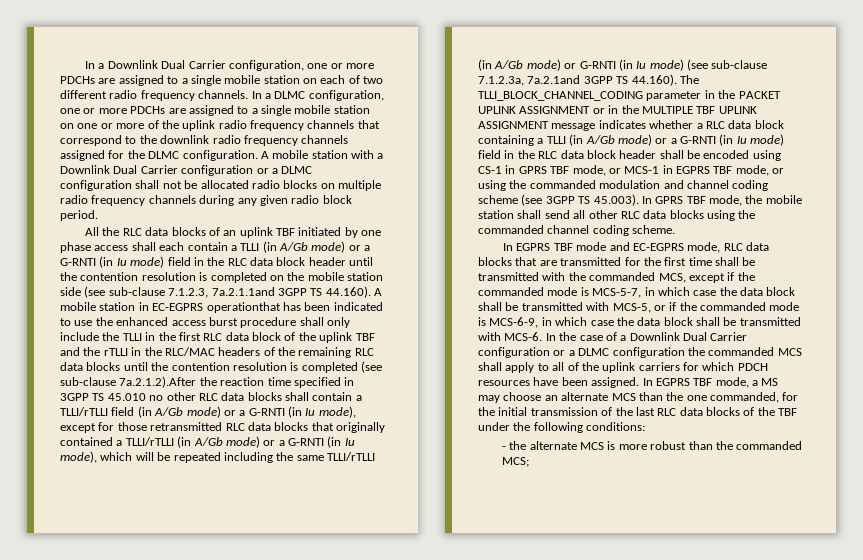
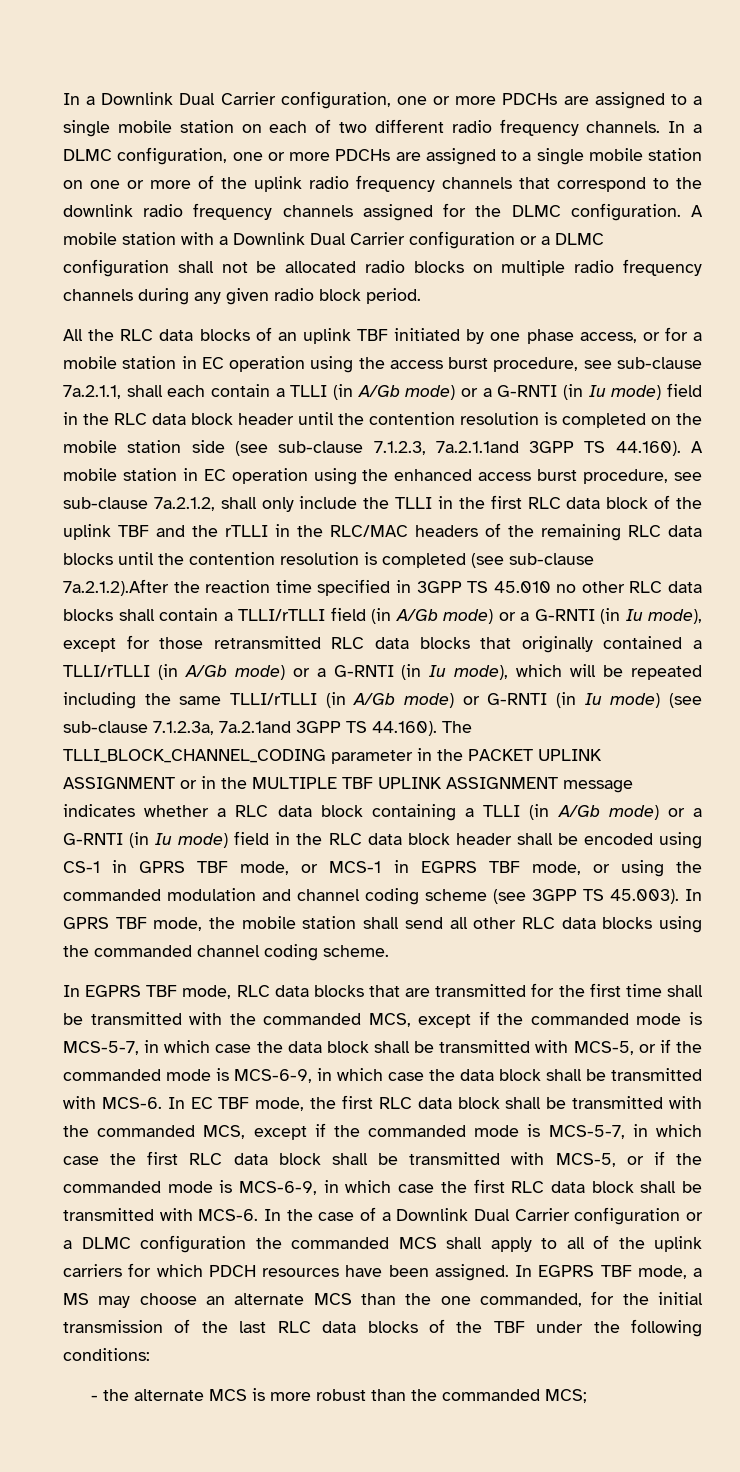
[94,245,129,251] access -> [579,327,702,343] [63,356,702,373] [63,385,121,399] access, or for a mobile station in EC operation using the access burst procedure, see sub-clause 7a.2.1.1,
[152,302,383,313] [60,317,297,328] EC-EGPRS operationthat has been indicated to use the enhanced access burst procedure -> [203,468,702,485] [63,497,215,511] EC operation using the enhanced access burst procedure, see sub-clause 7a.2.1.2,
[576,242,684,251] mode and EC-EGPRS -> (178, 991) none
(556, 337) none -> [190,1095,702,1111] [63,1123,702,1140] [63,1151,702,1167] [63,1179,702,1195] [63,1208,281,1221] EC TBF mode, the first RLC data block shall be transmitted with the commanded MCS, except if the commanded mode is MCS-5-7, in which case the first RLC data block shall be transmitted with MCS-5, or if the commanded mode is MCS-6-9, in which case the first RLC data block shall be transmitted with MCS-6. In

